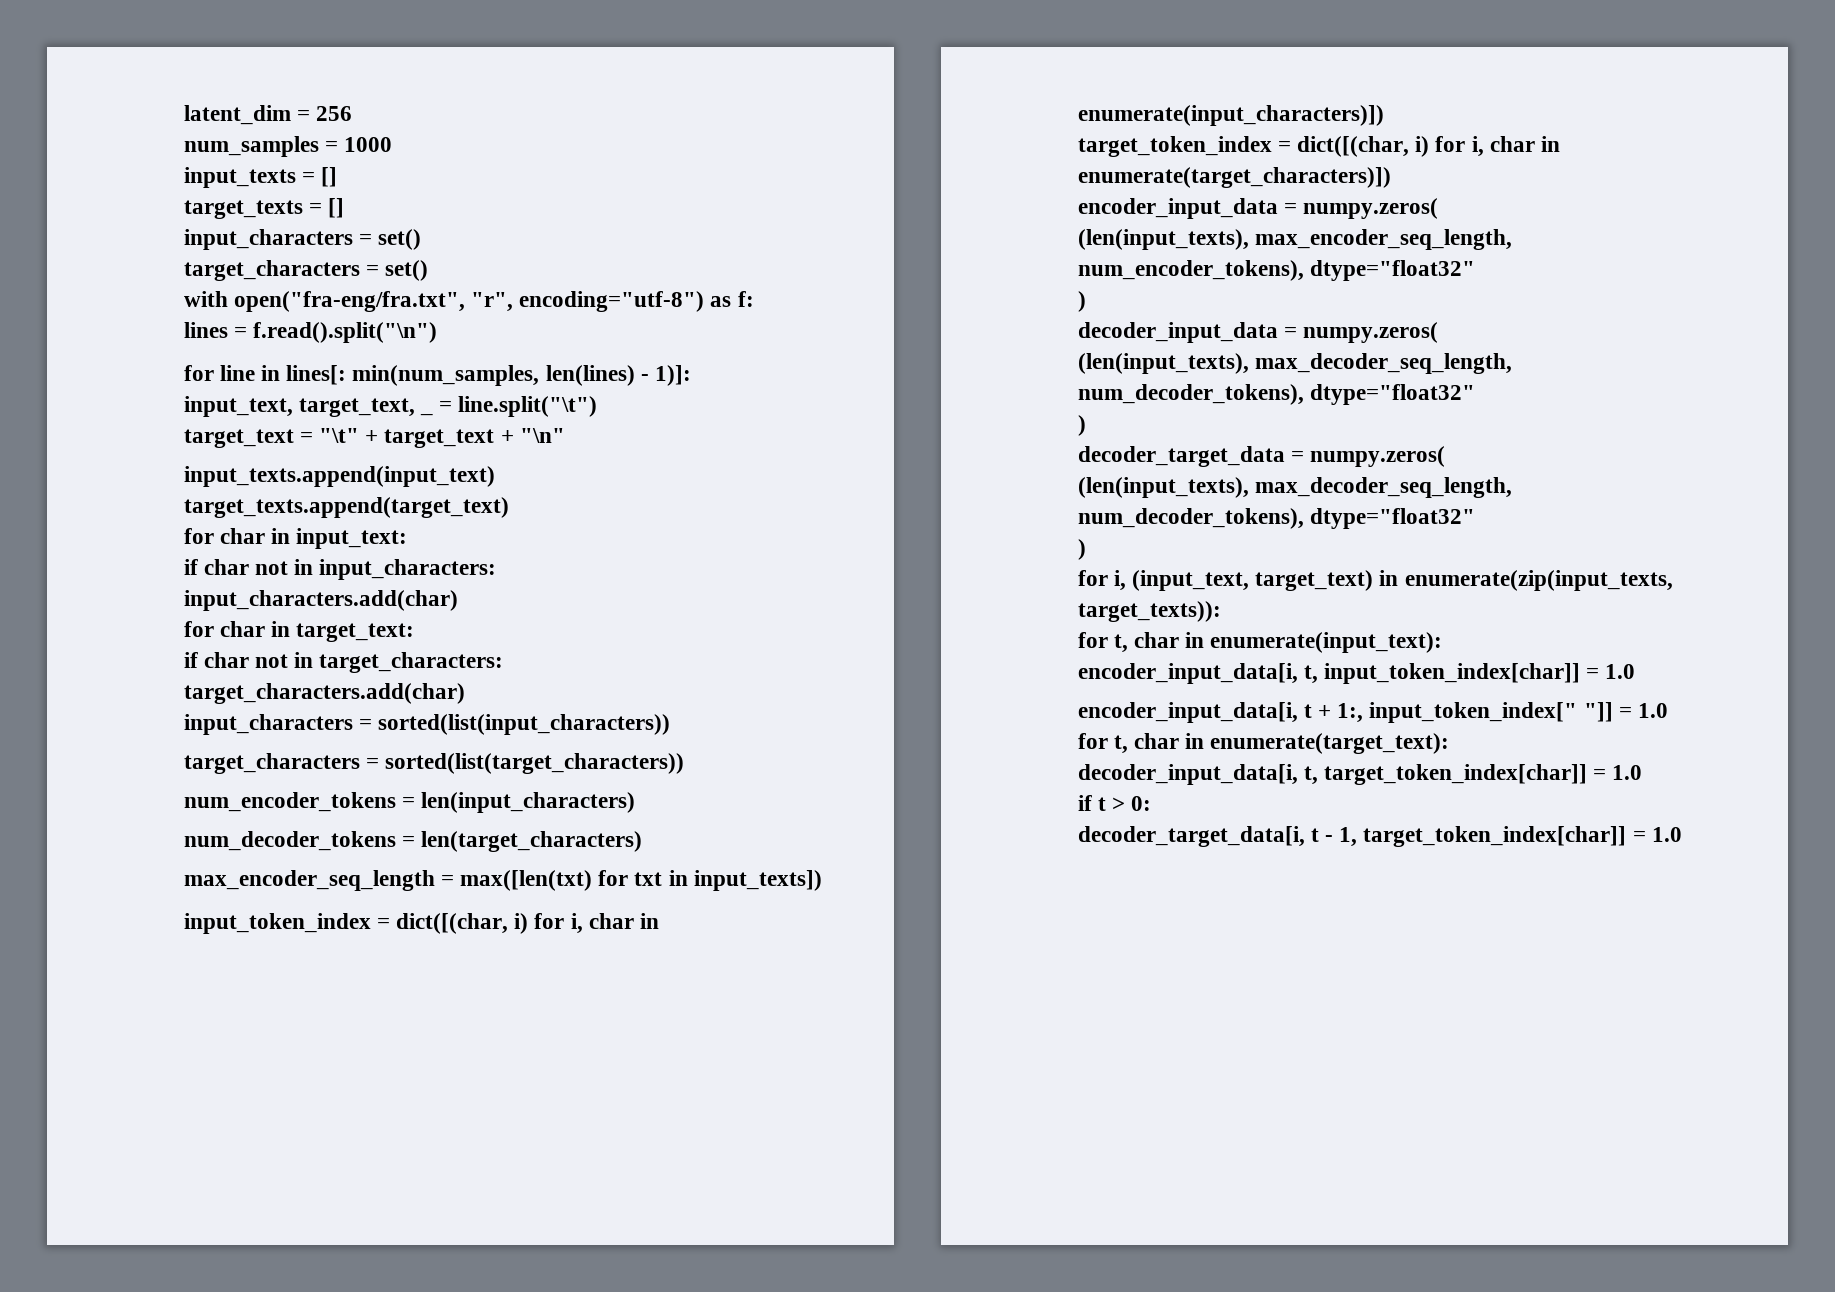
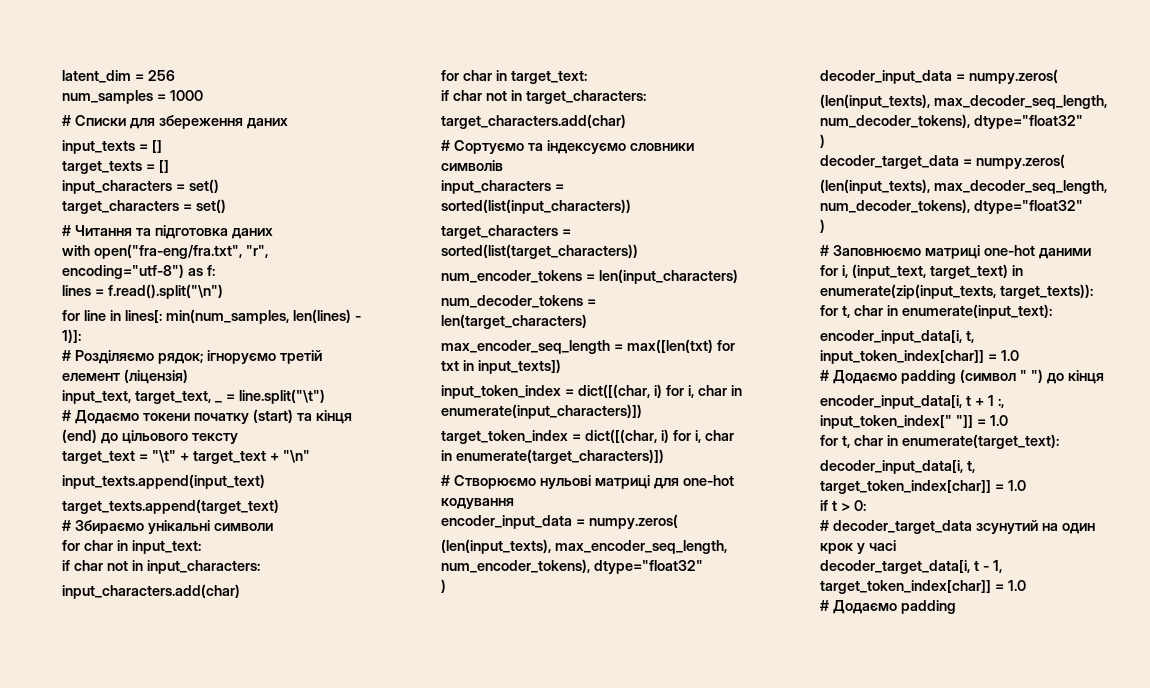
(393, 144) none -> [62,115,289,129] // # Списки для збереження даних
(429, 270) none -> [62,225,274,239] // # Читання та підготовка даних
(692, 375) none -> [62,350,323,364] [62,369,189,384] // # Розділяємо рядок; ігноруємо третій елемент (ліцензія)
(598, 406) none -> [62,409,353,424] [62,429,239,444] // # Додаємо токени початку (start) та кінця (end) до цільового тексту
(509, 507) none -> [62,520,274,534] // # Збираємо унікальні символи
(465, 693) none -> [441,140,695,154] [441,160,504,171] // # Сортуємо та індексуємо словники символів
(1391, 177) none -> [441,475,735,489] [441,498,515,509] // # Створюємо нульові матриці для one-hot кодування
(1086, 549) none -> [820,245,1092,259] // # Заповнюємо матриці one-hot даними
(1636, 671) none -> [820,369,1105,384] // # Додаємо padding (символ " ") до кінця
[1337,703,1364,723] 1:, -> [988,395,1005,408] 1 :,
(1152, 803) none -> [820,520,1096,534] [820,540,897,554] // # decoder_target_data зсунутий на один крок у часі
(1682, 834) none -> [820,600,957,614] // # Додаємо padding

